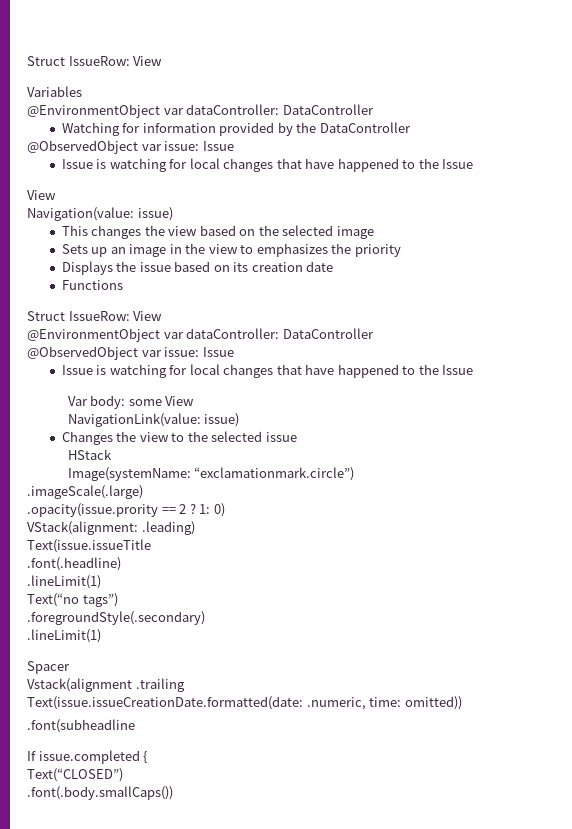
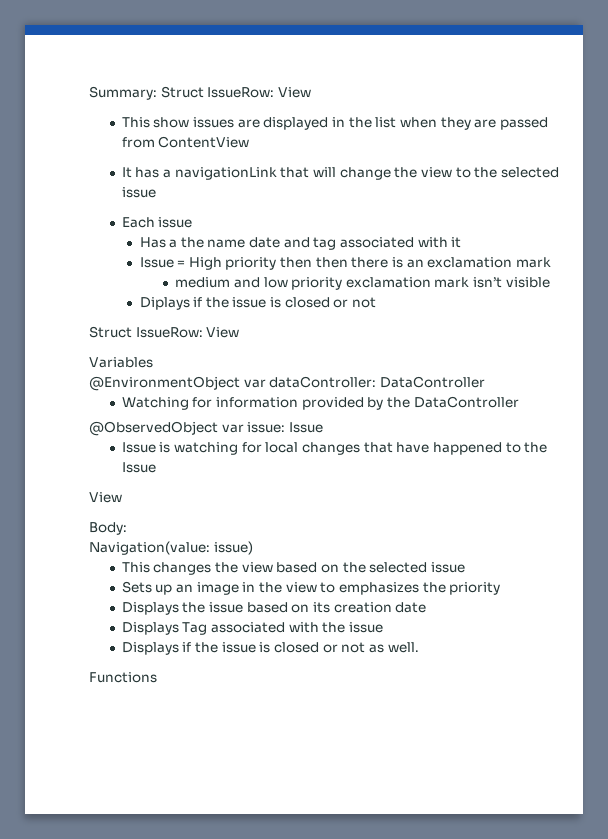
(27, 61) none -> [89,86,311,100] [121,117,548,130] [121,136,250,148] [121,167,559,180] [121,187,156,198] [121,217,193,228] [139,237,462,250] [139,257,551,270] [175,277,550,290] [139,297,377,310] Summary: Struct IssueRow: View // This show issues are displayed in the list when they are passed from ContentView // It has a navigationLink that will change the view to the selected issue // Each issue // Has a the name date and tag associated with it // Issue = High priority then then there is an exclamation mark // medium and low priority exclamation mark isn’t visible // Diplays if the issue is closed or not //
(56, 195) none -> [89,522,127,535] // Body:
[336,226,374,239] image -> [430,562,465,573] issue
[61,280,123,290] [27,311,163,321] [27,328,374,342] [27,346,234,360] [61,364,474,378] [67,395,195,409] [67,413,240,427] [61,431,297,445] [67,449,112,460] [67,467,355,481] [27,485,143,499] [27,503,225,517] [27,521,195,535] [27,539,151,553] [27,557,121,571] [27,575,101,589] [27,593,118,607] [27,611,205,625] [27,629,101,643] [27,661,70,674] [27,678,185,692] [27,696,462,710] [27,719,135,733] [27,750,148,764] [27,768,123,782] [27,786,173,800] Functions // Struct IssueRow: View // @EnvironmentObject var dataController: DataController // @ObservedObject var issue: Issue // Issue is watching for local changes that have happened to the Issue // Var body: some View // NavigationLink(value: issue) // Changes the view to the selected issue // HStack // Image(systemName: “exclamationmark.circle”) // .imageScale(.large) // .opacity(issue.prority == 2 ? 1: 0) // VStack(alignment: .leading) // Text(issue.issueTitle // .font(.headline) // .lineLimit(1) // Text(“no tags”) // .foregroundStyle(.secondary) // .lineLimit(1) // Spacer // Vstack(alignment .trailing // Text(issue.issueCreationDate.formatted(date: .numeric, time: omitted)) // .font(subheadline // If issue.completed { // Text(“CLOSED”) // .font(.body.smallCaps()) -> [121,622,383,635] [121,642,419,655] [89,672,157,683] Displays Tag associated with the issue // Displays if the issue is closed or not as well. // Functions

